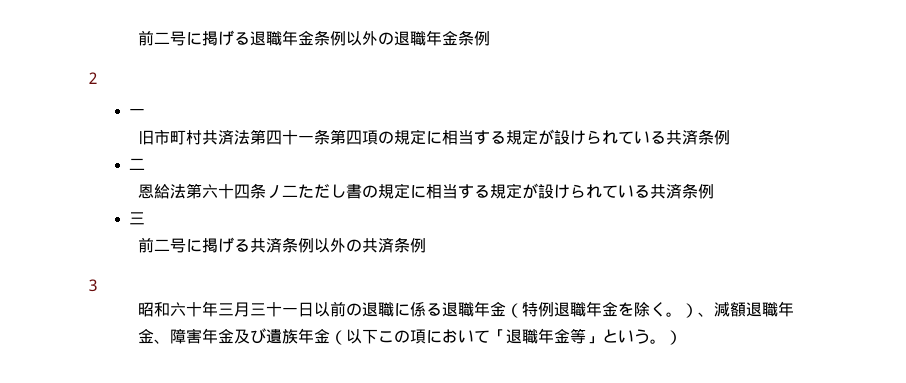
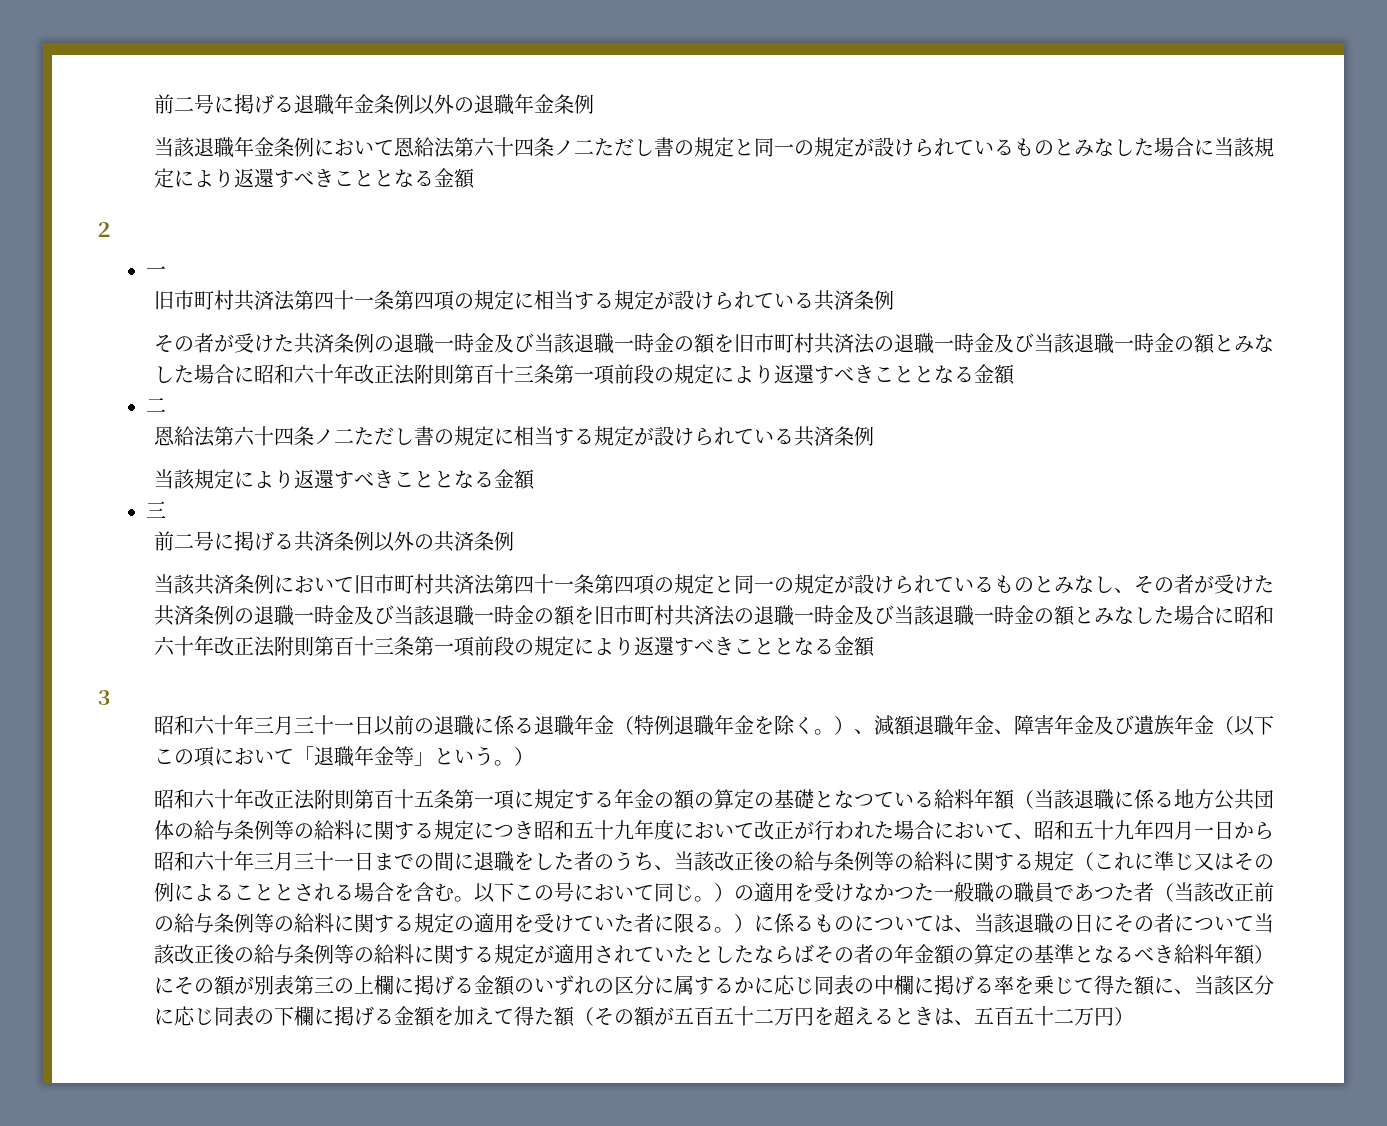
(490, 38) none -> [154,137,1275,158] [154,168,476,189] // 当該退職年金条例において恩給法第六十四条ノ二ただし書の規定と同一の規定が設けられているものとみなした場合に当該規定により返還すべきこととなる金額
(730, 137) none -> [154,333,1275,354] [154,364,1016,385] // その者が受けた共済条例の退職一時金及び当該退職一時金の額を旧市町村共済法の退職一時金及び当該退職一時金の額とみなした場合に昭和六十年改正法附則第百十三条第一項前段の規定により返還すべきこととなる金額
(714, 191) none -> [154,469,536,490] // 当該規定により返還すべきこととなる金額
(426, 245) none -> [154,574,1275,595] [154,605,1275,626] [154,636,876,657] // 当該共済条例において旧市町村共済法第四十一条第四項の規定と同一の規定が設けられているものとみなし、その者が受けた共済条例の退職一時金及び当該退職一時金の額を旧市町村共済法の退職一時金及び当該退職一時金の額とみなした場合に昭和六十年改正法附則第百十三条第一項前段の規定により返還すべきこととなる金額
(682, 337) none -> [154,789,1275,810] [154,819,1275,840] [154,851,1275,872] [154,882,1275,903] [154,913,1275,934] [154,944,1275,965] [154,975,1275,996] [154,1006,1135,1027] // 昭和六十年改正法附則第百十五条第一項に規定する年金の額の算定の基礎となつている給料年額（当該退職に係る地方公共団体の給与条例等の給料に関する規定につき昭和五十九年度において改正が行われた場合において、昭和五十九年四月一日から昭和六十年三月三十一日までの間に退職をした者のうち、当該改正後の給与条例等の給料に関する規定（これに準じ又はその例によることとされる場合を含む。以下この号において同じ。）の適用を受けなかつた一般職の職員であつた者（当該改正前の給与条例等の給料に関する規定の適用を受けていた者に限る。）に係るものについては、当該退職の日にその者について当該改正後の給与条例等の給料に関する規定が適用されていたとしたならばその者の年金額の算定の基準となるべき給料年額）にその額が別表第三の上欄に掲げる金額のいずれの区分に属するかに応じ同表の中欄に掲げる率を乗じて得た額に、当該区分に応じ同表の下欄に掲げる金額を加えて得た額（その額が五百五十二万円を超えるときは、五百五十二万円）

